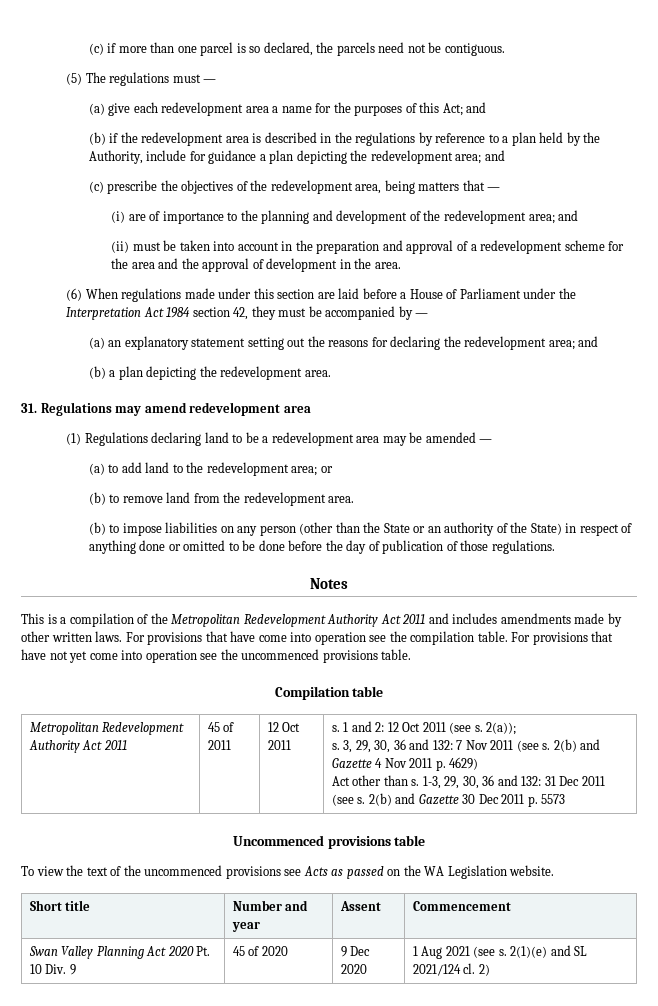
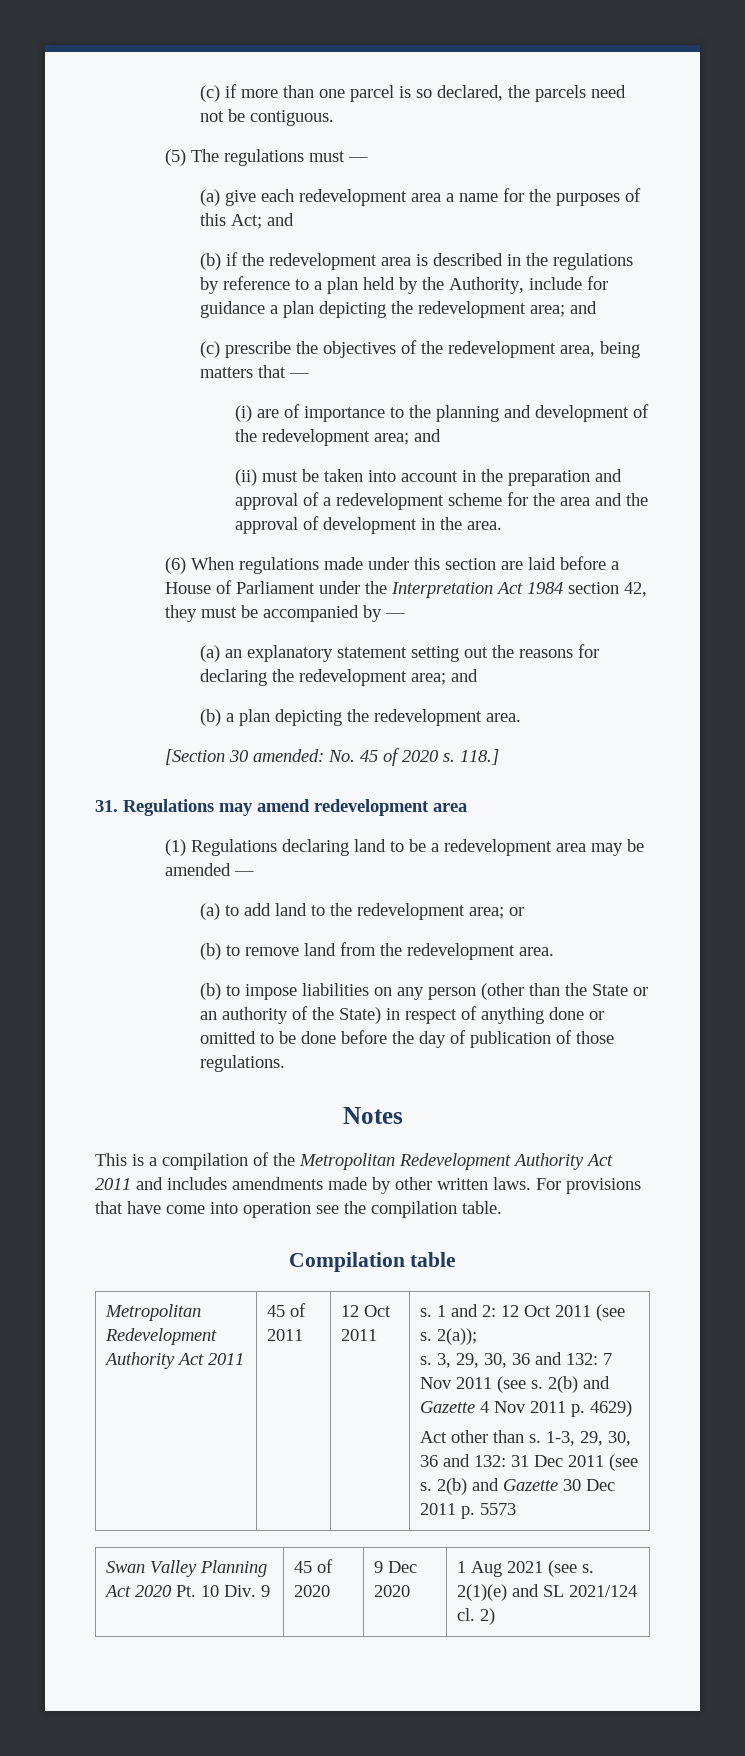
(331, 373) none -> [164,748,499,766] // [Section 30 amended: No. 45 of 2020 s. 118.]
[511,631,614,645] [21,649,412,663] For provisions that have not yet come into operation see the uncommenced provisions table. -> (502, 1207) none
[232,835,426,849] [21,865,555,879] [29,900,91,911] [232,900,309,911] [231,922,260,932] [339,901,381,911] [412,901,511,911] // Uncommenced provisions table // To view the text of the uncommenced provisions see Acts as passed on the WA Legislation website. // Short title | Number and year | Assent | Commencement -> (517, 1509) none

